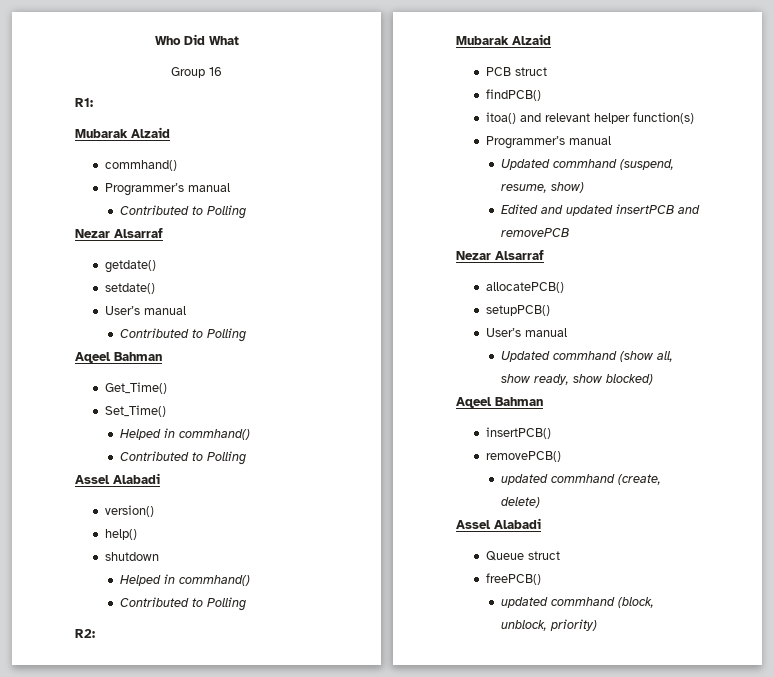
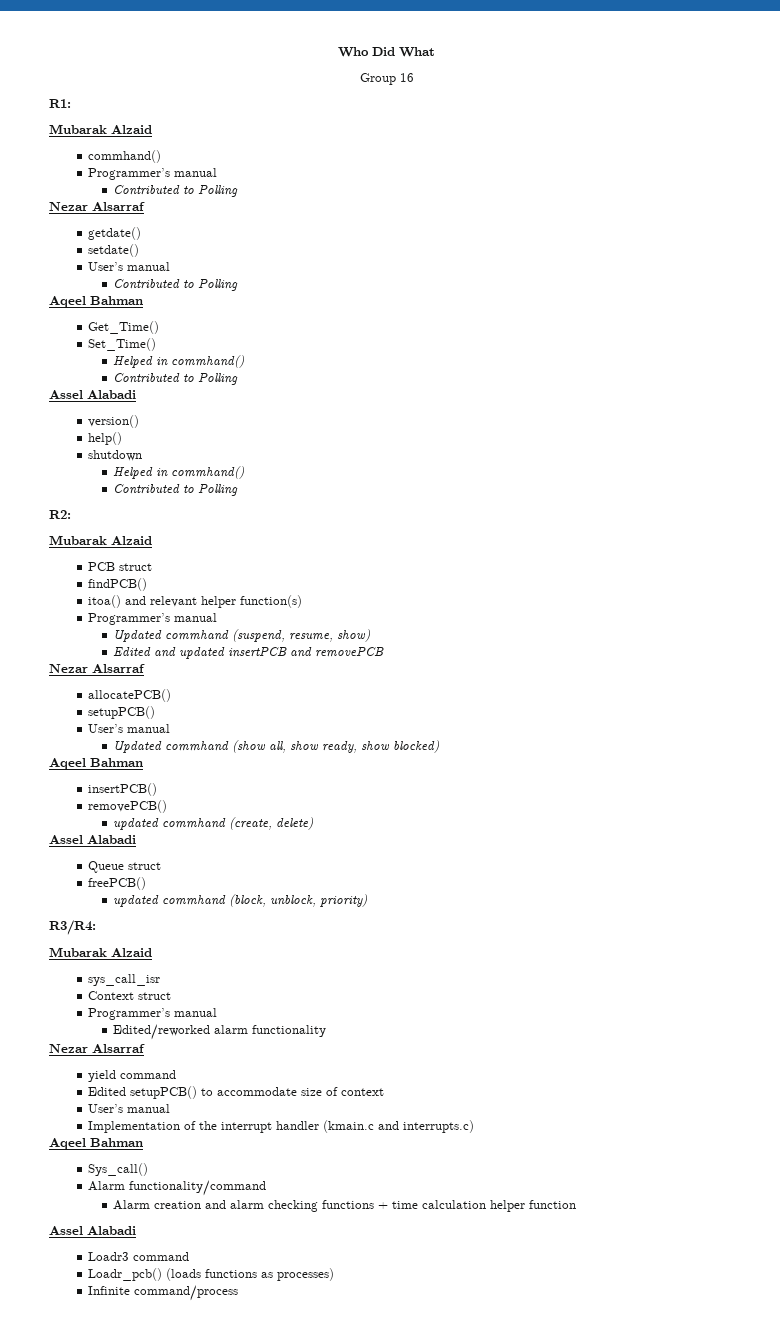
(597, 625) none -> [49,920,96,935] [49,947,152,957] [88,974,161,986] [88,991,172,1000] [88,1008,218,1020] [113,1024,327,1040] [49,1044,145,1053] [88,1070,177,1082] [88,1086,385,1099] [88,1104,171,1113] [88,1120,475,1133] [49,1138,143,1150] [88,1163,149,1176] [88,1180,267,1196] [113,1200,577,1212] [49,1226,136,1235] [88,1252,190,1261] [88,1268,335,1281] [88,1285,239,1301] // R3/R4: // Mubarak Alzaid // sys_call_isr // Context struct // Programmer’s manual // Edited/reworked alarm functionality // Nezar Alsarraf // yield command // Edited setupPCB() to accommodate size of context // User’s manual // Implementation of the interrupt handler (kmain.c and interrupts.c) // Aqeel Bahman // Sys_call() // Alarm functionality/command // Alarm creation and alarm checking functions + time calculation helper function // Assel Alabadi // Loadr3 command // Loadr_pcb() (loads functions as processes) // Infinite command/process

